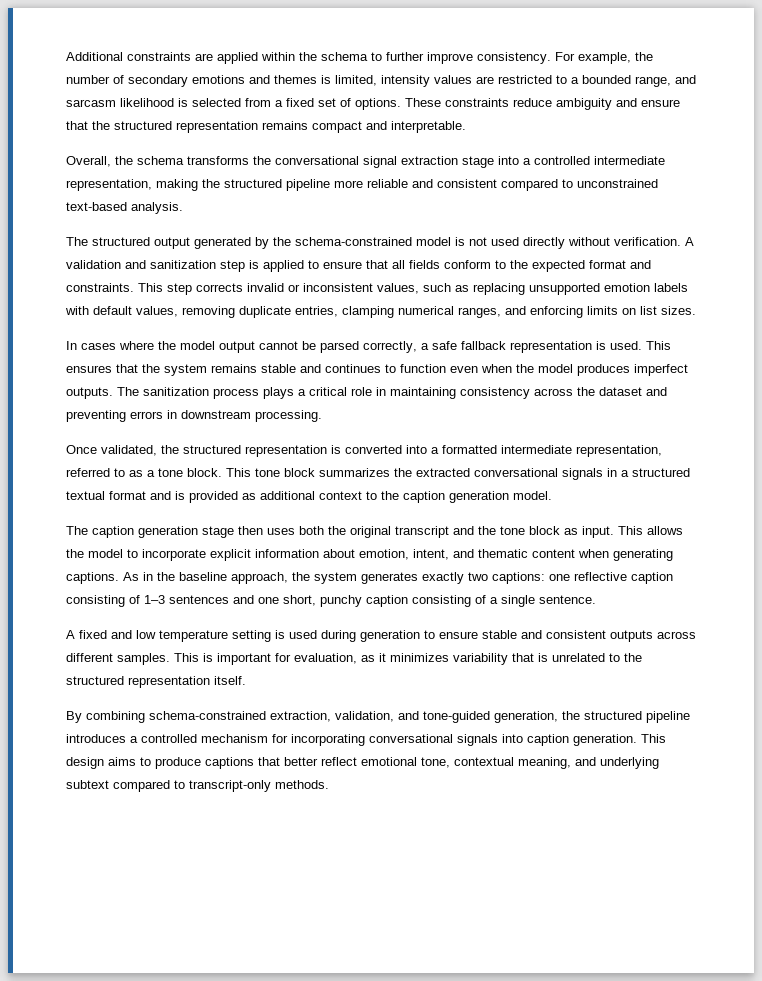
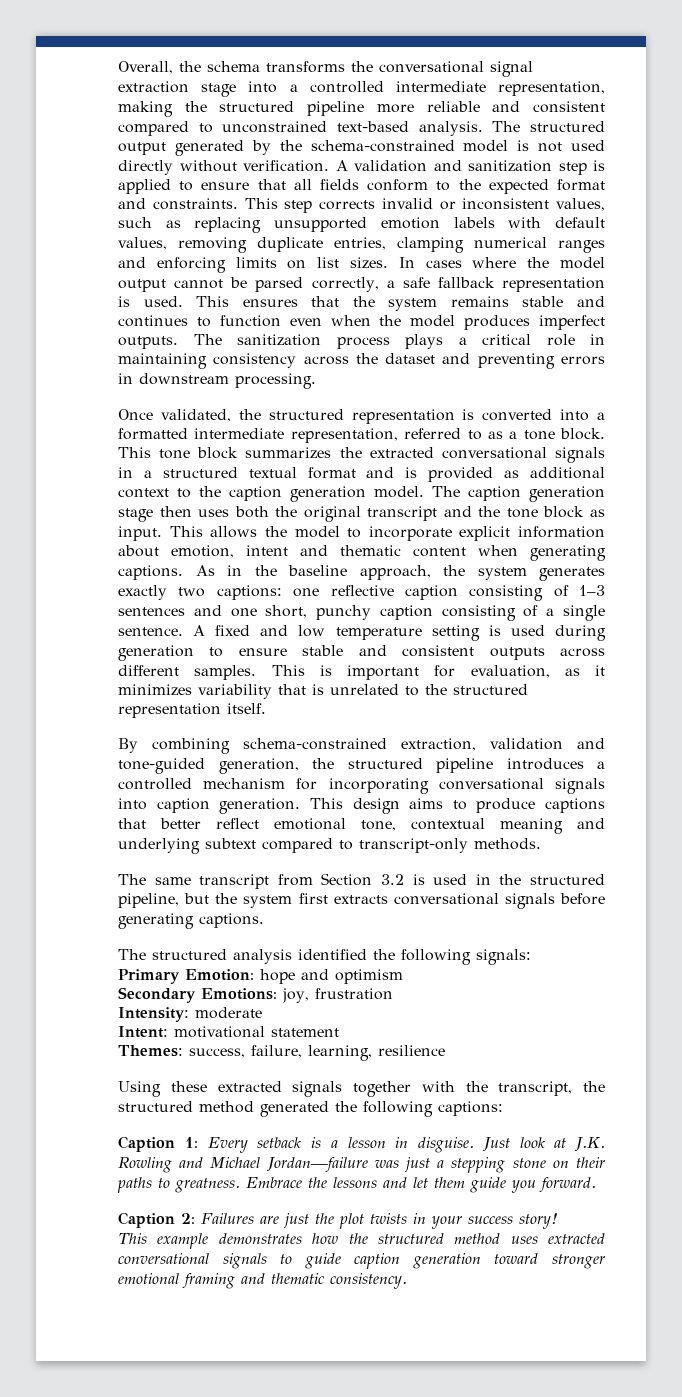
[66,52,653,64] [66,75,696,87] [66,98,680,110] [66,121,466,133] Additional constraints are applied within the schema to further improve consistency. For example, the number of secondary emotions and themes is limited, intensity values are restricted to a bounded range, and sarcasm likelihood is selected from a fixed set of options. These constraints reduce ambiguity and ensure that the structured representation remains compact and interpretable. // -> (118, 67) none
(183, 208) // -> (483, 128) none
[458,307,501,318] ranges, -> [558,240,605,253] ranges
(696, 310) // -> (388, 263) none
(552, 495) // -> (424, 492) none
[413,549,449,560] intent, -> [246,545,288,556] intent
(596, 599) // -> (183, 631) none
[335,711,394,722] validation, -> [490,738,563,750] validation
[518,757,571,769] meaning, -> [500,818,563,834] meaning
(329, 784) none -> [118,873,606,889] [118,893,605,909] [118,913,264,929] [118,949,531,965] [118,969,403,984] [118,987,393,1003] [118,1007,262,1022] [118,1026,339,1038] [118,1045,445,1061] [118,1081,605,1097] [118,1101,503,1117] [118,1136,605,1153] [118,1157,605,1173] [117,1177,596,1193] [118,1212,558,1229] [118,1233,605,1249] [118,1253,605,1269] [118,1273,407,1289] // The same transcript from Section 3.2 is used in the structured pipeline, but the system first extracts conversational signals before generating captions. // The structured analysis identified the following signals: // Primary Emotion: hope and optimism // Secondary Emotions: joy, frustration // Intensity: moderate // Intent: motivational statement // Themes: success, failure, learning, resilience // Using these extracted signals together with the transcript, the structured method generated the following captions: // Caption 1: Every setback is a lesson in disguise. Just look at J.K. Rowling and Michael Jordan—failure was just a stepping stone on their paths to greatness. Embrace the lessons and let them guide you forward. // Caption 2: Failures are just the plot twists in your success story! // This example demonstrates how the structured method uses extracted conversational signals to guide caption generation toward stronger emotional framing and thematic consistency.

